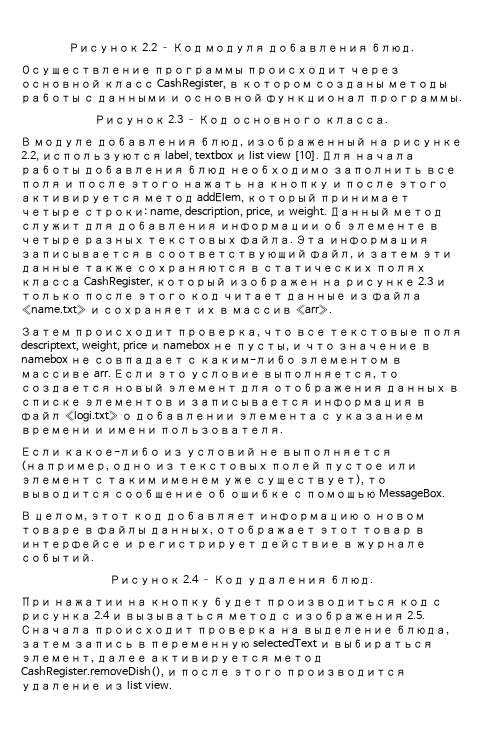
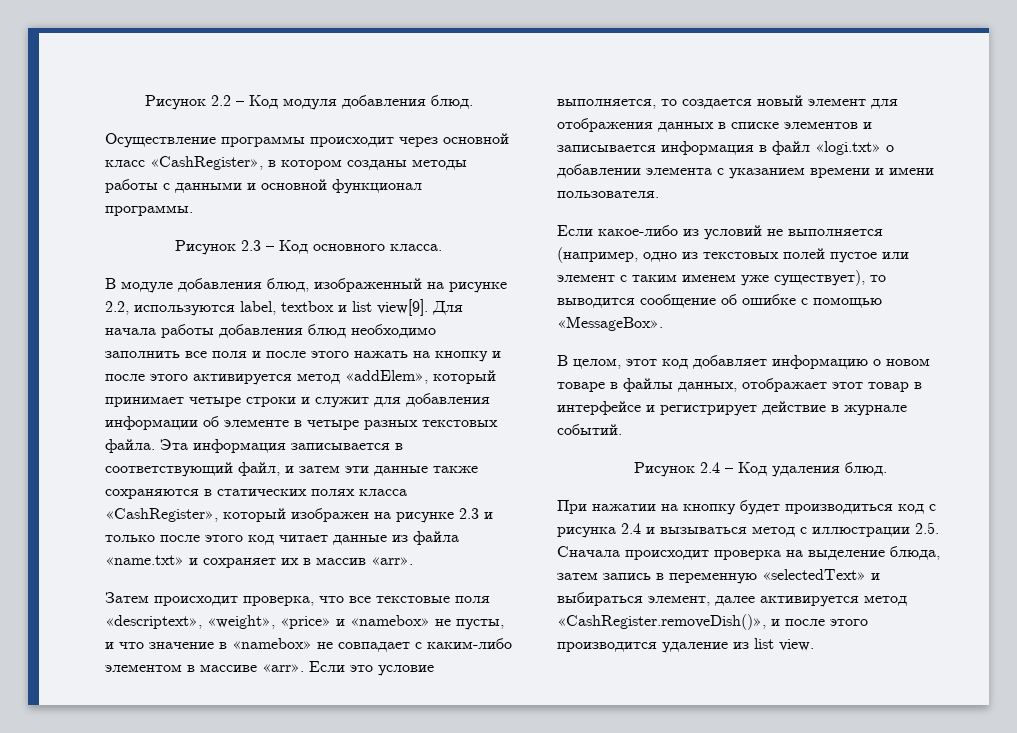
[156,78,226,90] CashRegister, -> [150,156,263,170] «CashRegister»,
[266,151,319,161] view [10]. -> [377,299,428,316] view[9].
[196,192,244,203] addElem, -> [345,370,428,384] «addElem»,
[83,206,443,218] строки: name, description, price, и weight. Данный метод -> [246,397,310,407] строки и
[83,276,153,288] CashRegister, -> [105,508,218,522] «CashRegister»,
[21,340,210,352] descriptext, weight, price и namebox -> [105,615,430,629] «descriptext», «weight», «price» и «namebox»
[21,354,68,364] namebox -> [232,638,312,649] «namebox»
[93,370,111,378] arr. -> [262,664,304,672] «arr».
[378,489,445,500] MessageBox. -> [557,316,663,331] «MessageBox».
[293,611,404,622] изображения -> [812,527,910,537] иллюстрации
[252,638,317,648] selectedText -> [762,569,866,580] «selectedText»
[21,666,164,678] CashRegister.removeDish(), -> [557,614,766,630] «CashRegister.removeDish()»,

